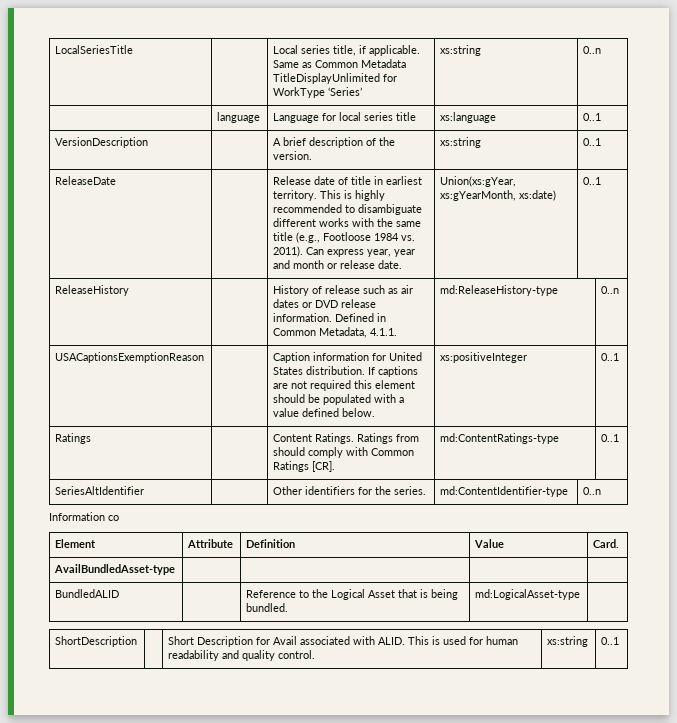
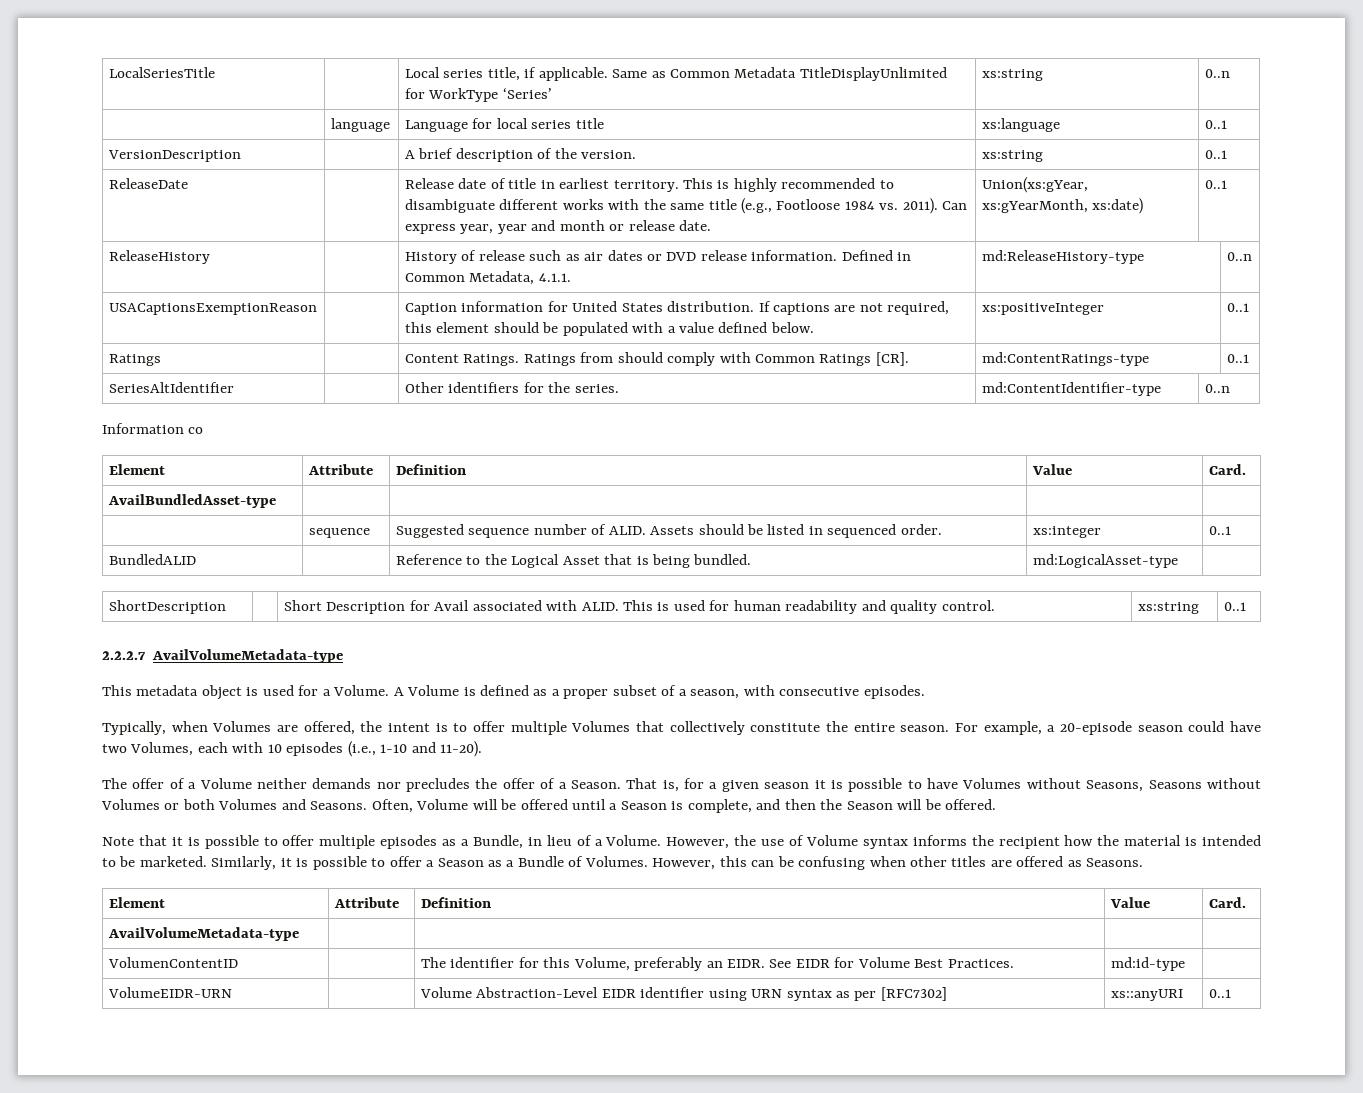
[310,380,352,391] required -> [887,301,950,315] required,
(176, 569) none -> [308,528,370,538] [395,524,942,538] [1032,526,1101,538] [1208,526,1231,535] // | sequence | Suggested sequence number of ALID. Assets should be listed in sequenced order. | xs:integer | 0..1
(620, 641) none -> [102,649,344,663] [102,685,925,700] [102,721,1261,735] [102,741,483,757] [102,778,1261,792] [101,799,997,813] [102,835,1261,849] [102,856,1144,870] [108,897,165,908] [333,897,399,908] [420,897,491,908] [1109,897,1150,908] [1208,897,1246,908] [107,927,299,941] [107,957,238,968] [420,957,1014,971] [1110,957,1185,971] [107,987,232,998] [419,987,947,1001] [1110,989,1183,1001] [1208,989,1231,998] // 2.2.2.7 AvailVolumeMetadata-type // This metadata object is used for a Volume. A Volume is defined as a proper subset of a season, with consecutive episodes. // Typically, when Volumes are offered, the intent is to offer multiple Volumes that collectively constitute the entire season. For example, a 20-episode season could have two Volumes, each with 10 episodes (i.e., 1-10 and 11-20). // The offer of a Volume neither demands nor precludes the offer of a Season. That is, for a given season it is possible to have Volumes without Seasons, Seasons without Volumes or both Volumes and Seasons. Often, Volume will be offered until a Season is complete, and then the Season will be offered. // Note that it is possible to offer multiple episodes as a Bundle, in lieu of a Volume. However, the use of Volume syntax informs the recipient how the material is intended to be marketed. Similarly, it is possible to offer a Season as a Bundle of Volumes. However, this can be confusing when other titles are offered as Seasons. // Element | Attribute | Definition | Value | Card. // AvailVolumeMetadata-type | | | | // VolumenContentID | | The identifier for this Volume, preferably an EIDR. See EIDR for Volume Best Practices. | md:id-type | // VolumeEIDR-URN | | Volume Abstraction-Level EIDR identifier using URN syntax as per [RFC7302] | xs::anyURI | 0..1

